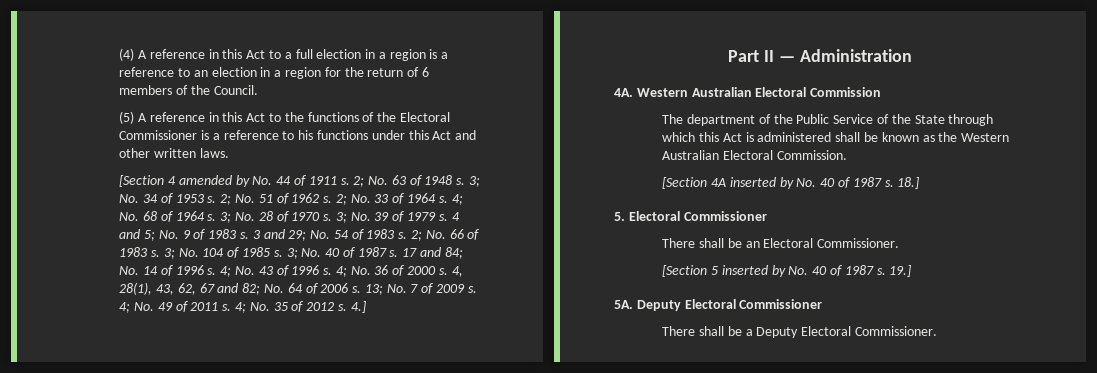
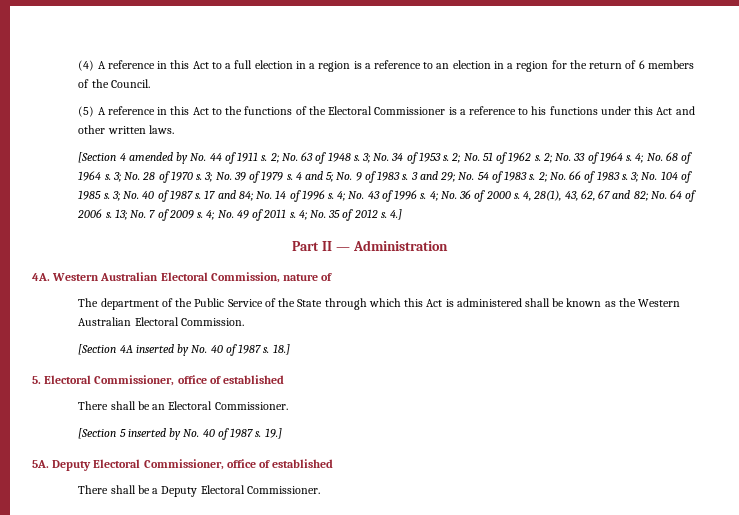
[810,87,882,97] Commission -> [210,272,333,283] Commission, nature of
[683,211,767,221] Commissioner -> [94,375,285,386] Commissioner, office of established
[739,299,823,309] Commissioner -> [143,459,334,470] Commissioner, office of established

